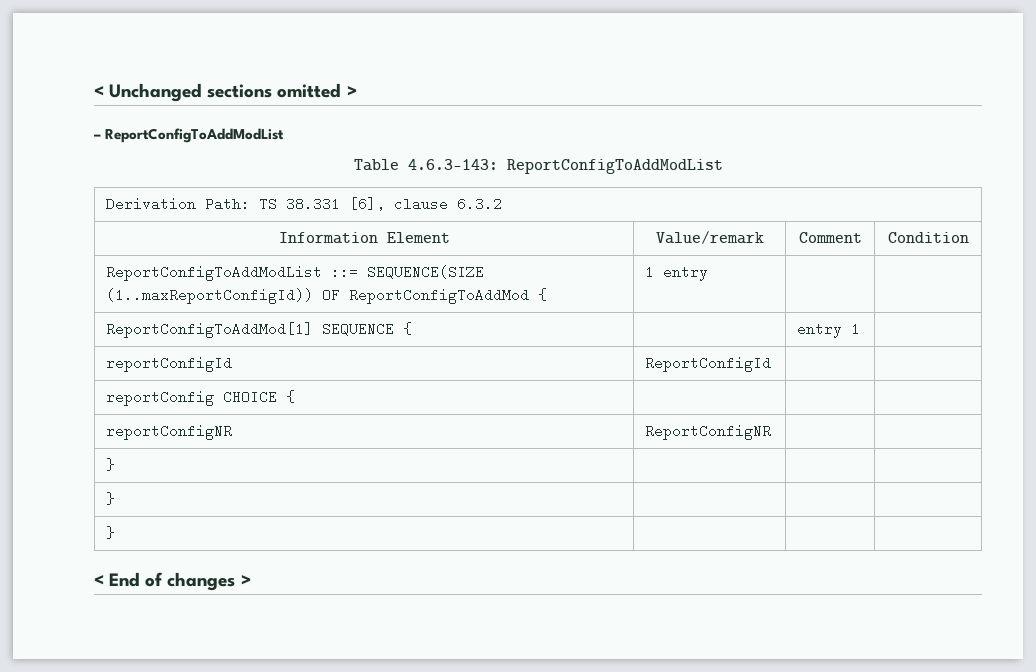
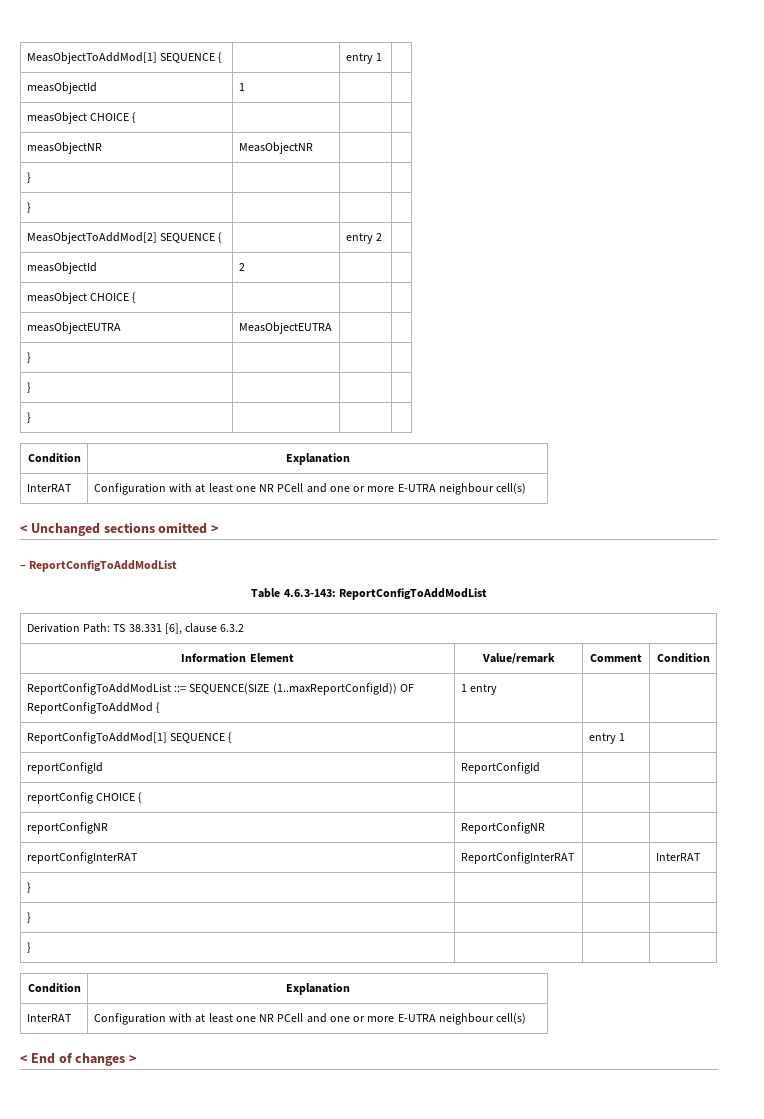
(94, 91) none -> [26,52,223,64] [345,53,383,64] [26,82,97,94] [238,83,245,91] [26,112,137,124] [26,142,102,154] [238,142,313,154] [26,172,31,183] [26,202,31,213] [26,232,223,244] [345,233,383,244] [26,262,97,274] [238,263,245,271] [26,292,137,304] [26,322,121,334] [238,322,332,334] [26,352,31,363] [26,382,31,393] [26,412,31,423] [27,453,81,463] [285,453,350,465] [26,484,72,492] [93,483,527,495] MeasObjectToAddMod[1] SEQUENCE { | | entry 1 | // measObjectId | 1 | | // measObject CHOICE { | | | // measObjectNR | MeasObjectNR | | // } | | | // } | | | // MeasObjectToAddMod[2] SEQUENCE { | | entry 2 | // measObjectId | 2 | | // measObject CHOICE { | | | // measObjectEUTRA | MeasObjectEUTRA | | // } | | | // } | | | // } | | | // Condition | Explanation // InterRAT | Configuration with at least one NR PCell and one or more E-UTRA neighbour cell(s) //
[106,458,116,471] [106,492,116,505] [106,526,116,539] // } | | | // } | | | // } | | | -> [26,852,138,864] [460,852,575,864] [655,853,701,861] [26,882,31,893] [26,912,31,923] [26,942,31,953] [27,983,81,993] [285,983,350,995] [26,1014,72,1022] [93,1013,527,1025] // reportConfigInterRAT | ReportConfigInterRAT | | InterRAT // } | | | // } | | | // } | | | // Condition | Explanation // InterRAT | Configuration with at least one NR PCell and one or more E-UTRA neighbour cell(s)

